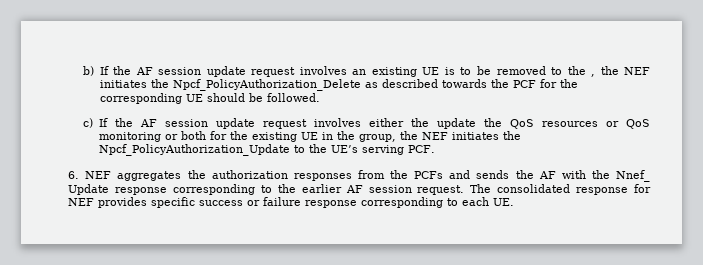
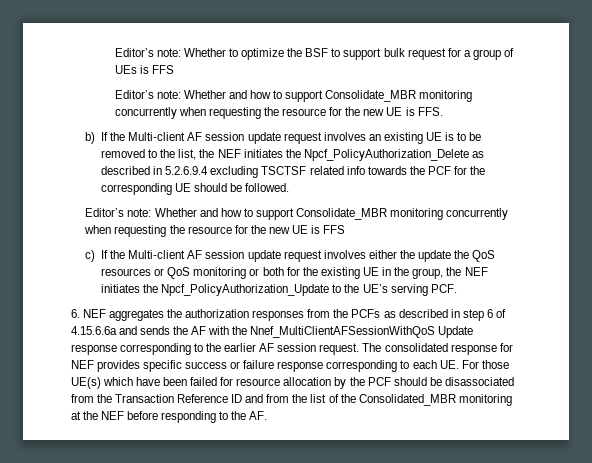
(83, 71) none -> [114,48,515,60] [114,65,174,74] [114,90,473,102] [114,107,443,119] Editor’s note: Whether to optimize the BSF to support bulk request for a group of UEs is FFS // Editor’s note: Whether and how to support Consolidate_MBR monitoring concurrently when requesting the resource for the new UE is FFS. //
(132, 70) none -> [128,132,186,141] Multi-client
[590,74,595,77] , -> [178,149,197,160] list,
(438, 83) none -> [153,166,365,178] in 5.2.6.9.4 excluding TSCTSF related info
(320, 97) none -> [85,208,509,220] [84,225,346,237] // Editor’s note: Whether and how to support Consolidate_MBR monitoring concurrently when requesting the resource for the new UE is FFS
(133, 122) none -> [128,250,186,259] Multi-client
(444, 175) none -> [383,309,507,321] [70,326,117,335] as described in step 6 of 4.15.6.6a
[616,170,650,182] Nnef_ -> [250,326,436,338] Nnef_MultiClientAFSessionWithQoS
(515, 202) none -> [461,360,509,369] [70,377,515,389] [70,394,512,406] [70,411,268,423] For those UE(s) which have been failed for resource allocation by the PCF should be disassociated from the Transaction Reference ID and from the list of the Consolidated_MBR monitoring at the NEF before responding to the AF.

